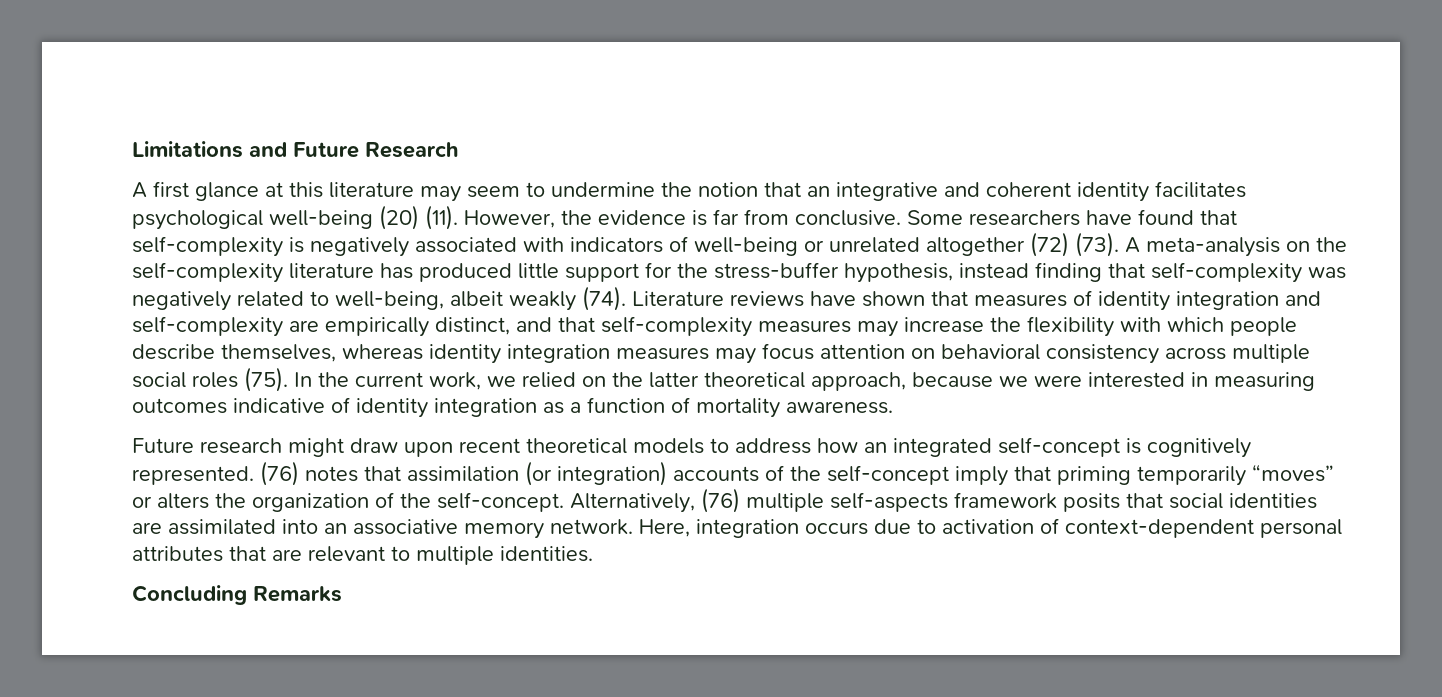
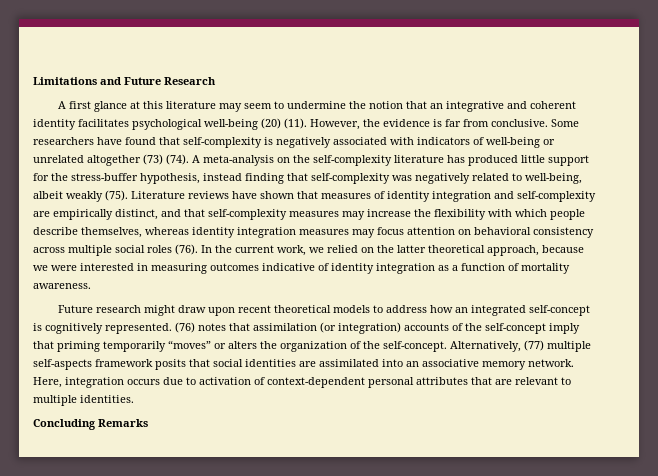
[1030,232,1119,257] (72) (73). -> [143,154,189,165] (73) (74).
[582,286,626,311] (74). -> [105,190,128,201] (75).
[244,367,288,392] (75). -> [175,244,198,255] (76).
[701,488,740,513] (76) -> [524,340,544,351] (77)

